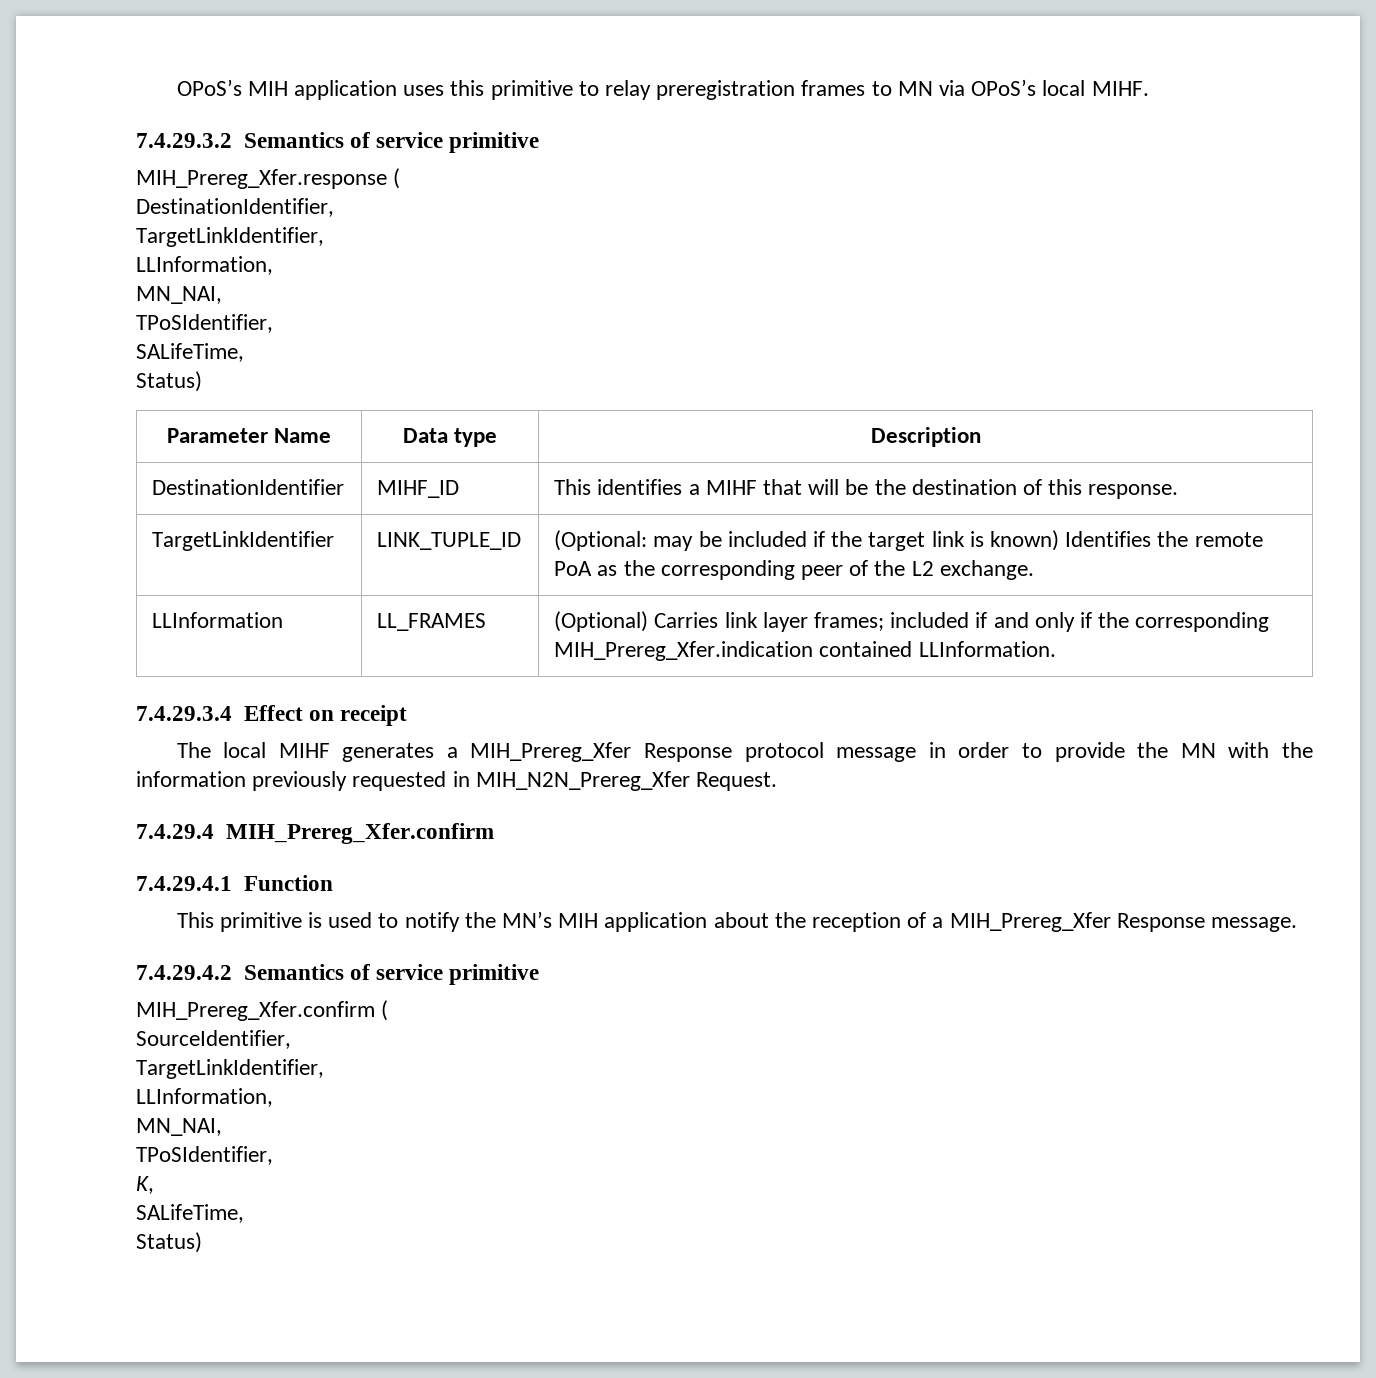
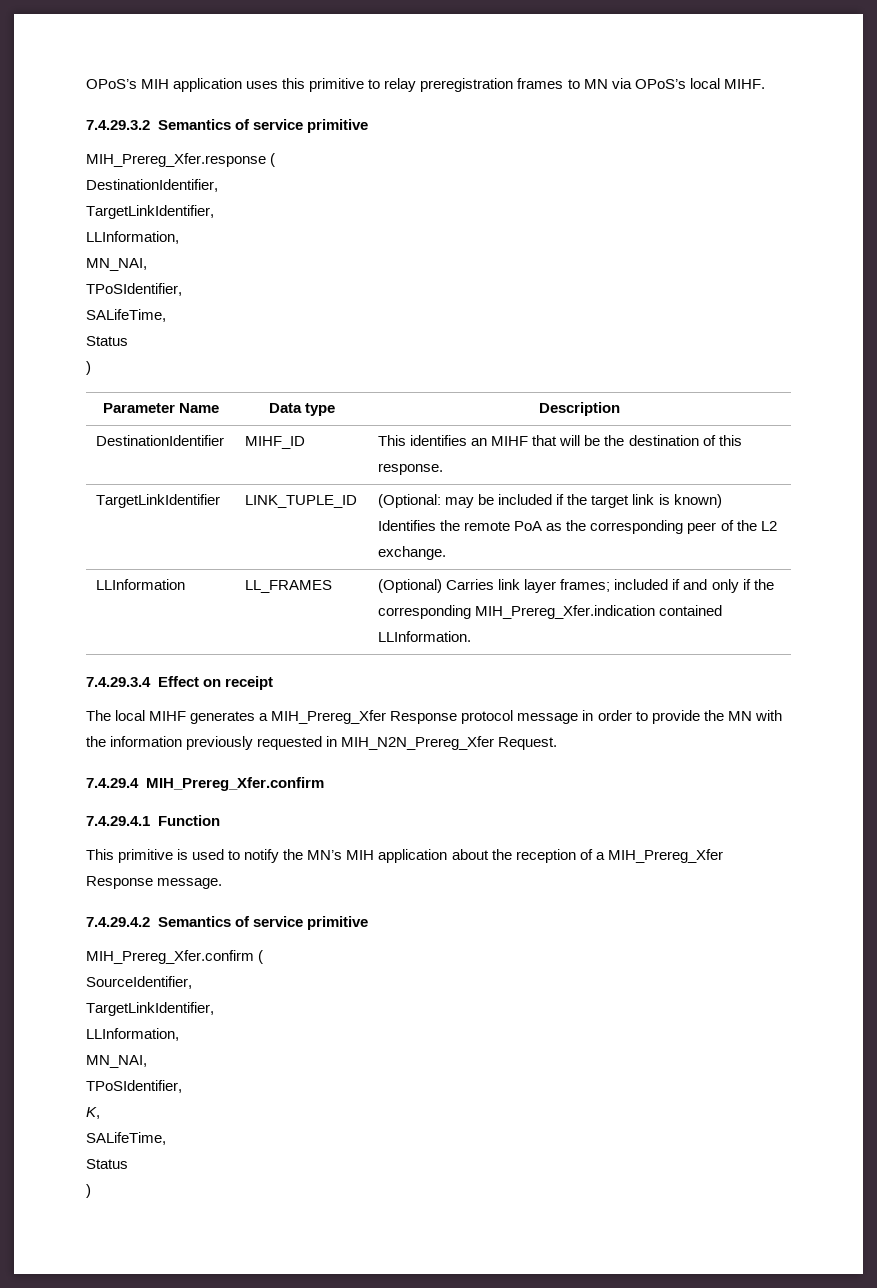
[136,371,202,392] Status) -> [86,336,128,346] [86,361,91,375] Status // )
[688,484,700,495] a -> [471,438,488,446] an
[136,1232,202,1253] Status) -> [86,1159,128,1169] [86,1184,91,1198] Status // )

